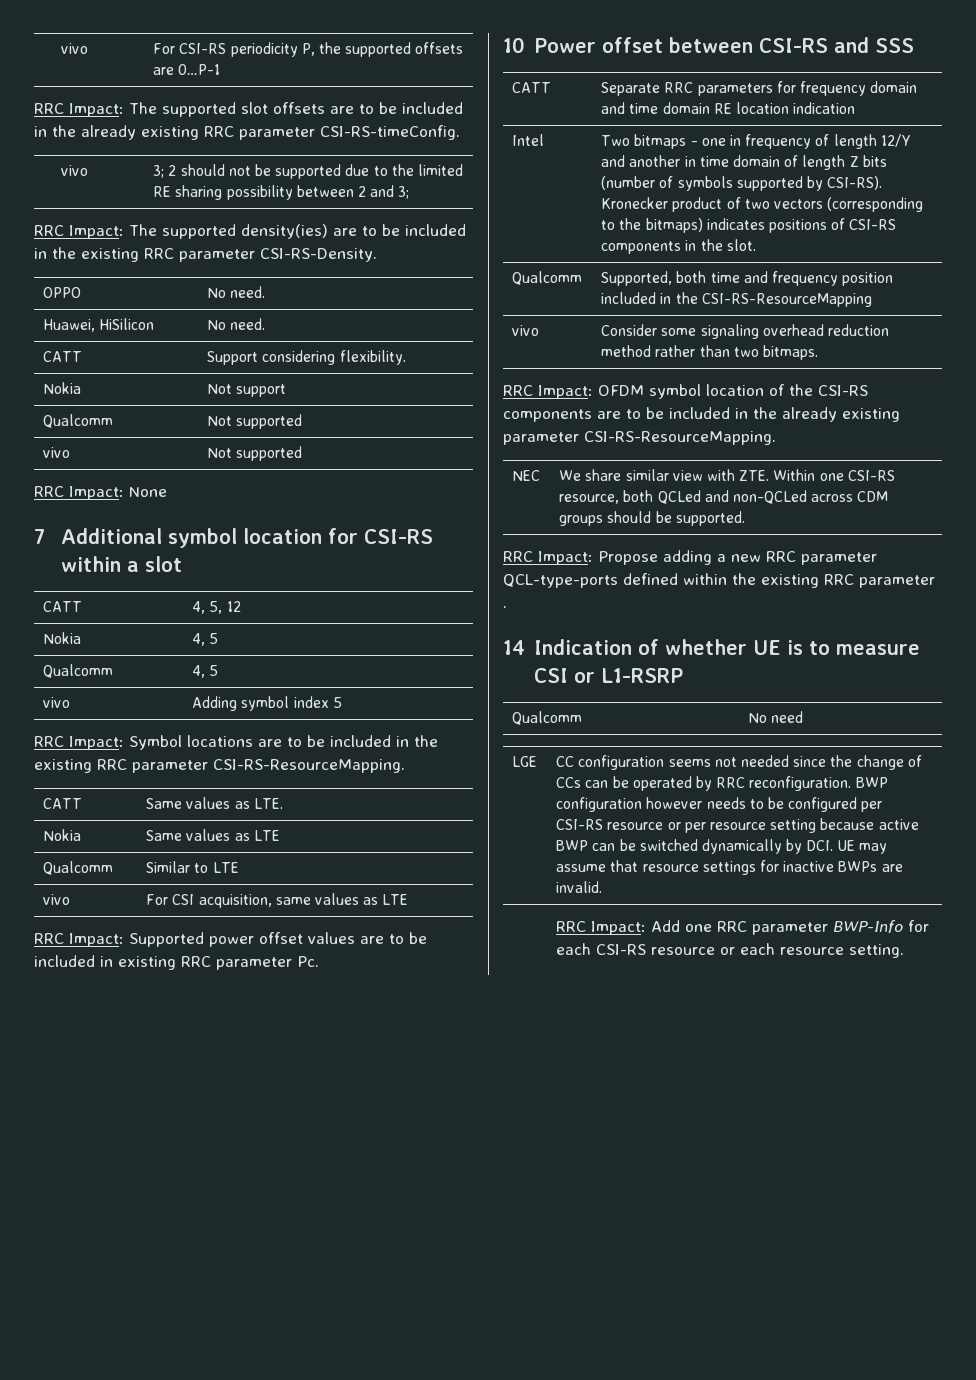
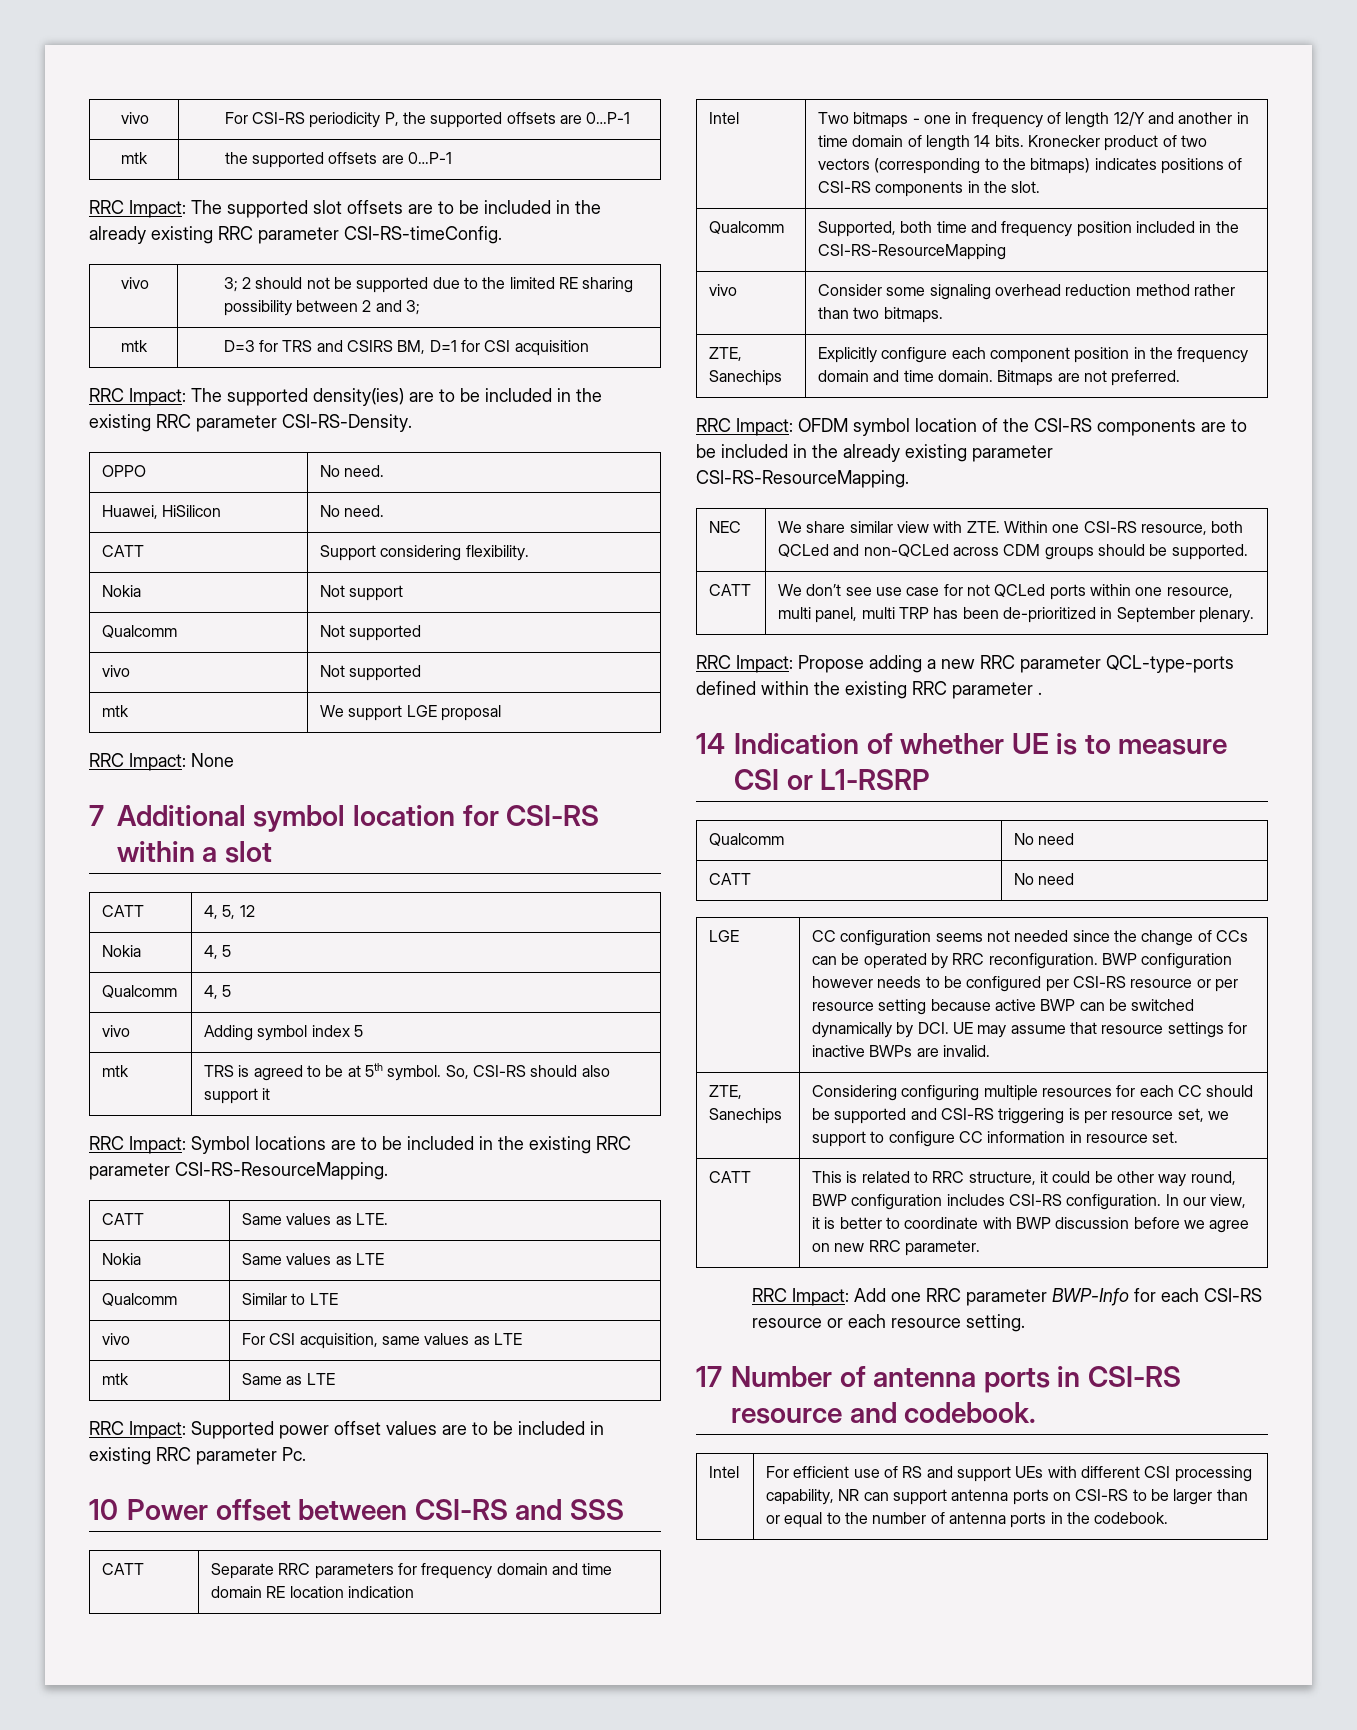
(221, 69) none -> [121,152,149,164] [224,152,452,168] // mtk | the supported offsets are 0…P-1
(410, 192) none -> [120,340,148,352] [223,340,589,356] // mtk | D=3 for TRS and CSIRS BM, D=1 for CSI acquisition
(303, 453) none -> [102,705,130,717] [320,705,502,721] // mtk | We support LGE proposal
(342, 702) none -> [102,1065,130,1077] [204,1063,610,1081] [204,1088,271,1104] // mtk | TRS is agreed to be at 5th symbol. So, CSI-RS should also support it
(409, 899) none -> [102,1373,130,1385] [242,1373,335,1385] // mtk | Same as LTE
[849,155,887,167] [601,176,883,191] Z bits (number of symbols supported by CSI-RS). -> [974,135,1024,147] 14 bits.
(819, 352) none -> [709,347,743,361] [709,370,783,386] [818,347,1249,363] [818,370,1181,386] // ZTE, Sanechips | Explicitly configure each component position in the frequency domain and time domain. Bitmaps are not preferred.
(745, 518) none -> [709,584,752,596] [778,584,1233,600] [778,607,1255,623] // CATT | We don’t see use case for not QCLed ports within one resource, multi panel, multi TRP has been de-prioritized in September plenary.
(804, 717) none -> [709,873,752,885] [1014,873,1075,885] // CATT | No need
(603, 887) none -> [709,1085,743,1099] [709,1108,783,1124] [812,1085,1254,1101] [812,1108,1230,1124] [812,1131,1179,1147] [709,1171,752,1183] [812,1171,1236,1187] [812,1194,1247,1210] [812,1217,1250,1233] [812,1240,981,1256] // ZTE, Sanechips | Considering configuring multiple resources for each CC should be supported and CSI-RS triggering is per resource set, we support to configure CC information in resource set. // CATT | This is related to RRC structure, it could be other way round, BWP configuration includes CSI-RS configuration. In our view, it is better to coordinate with BWP discussion before we agree on new RRC parameter.
(905, 951) none -> [696,1366,1181,1393] [731,1402,1037,1424] [709,1466,740,1478] [766,1466,1252,1482] [766,1489,1248,1505] [766,1512,1169,1528] // 17 Number of antenna ports in CSI-RS resource and codebook. // Intel | For efficient use of RS and support UEs with different CSI processing capability, NR can support antenna ports on CSI-RS to be larger than or equal to the number of antenna ports in the codebook.

